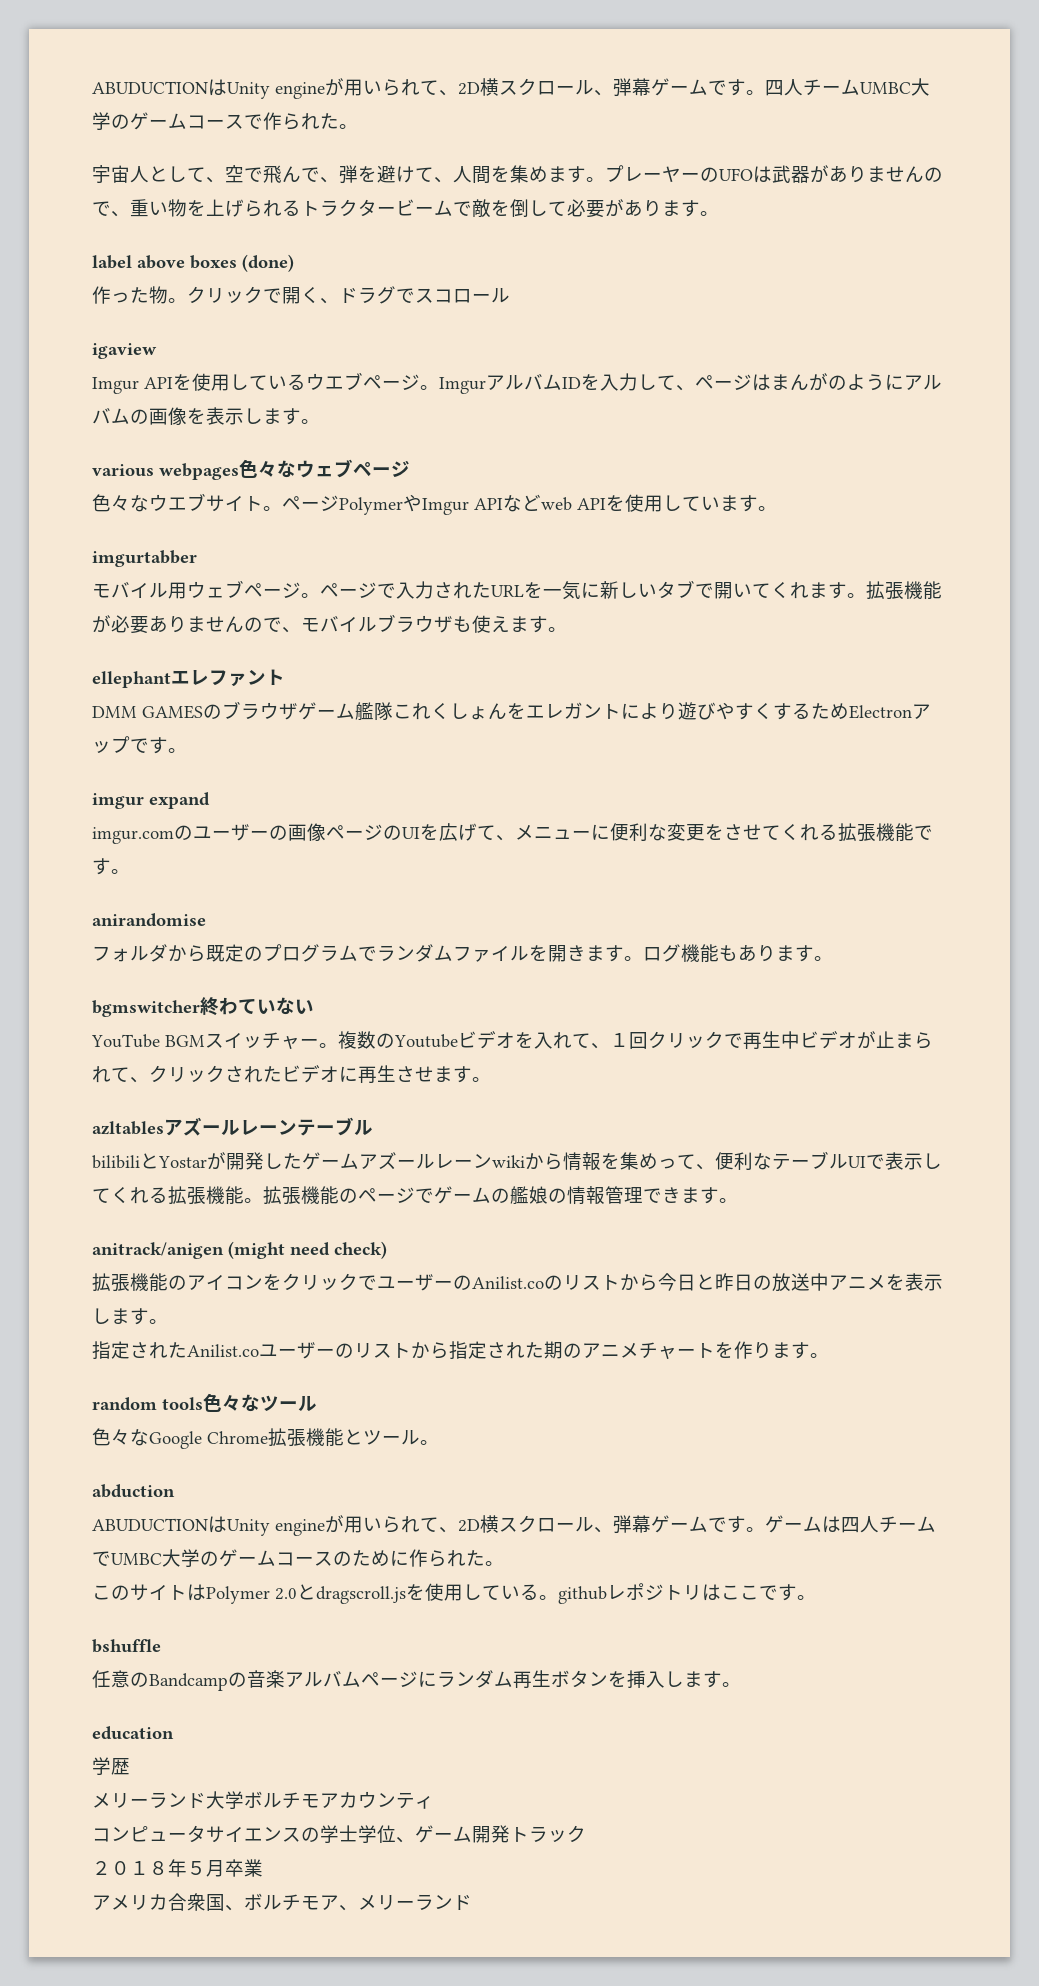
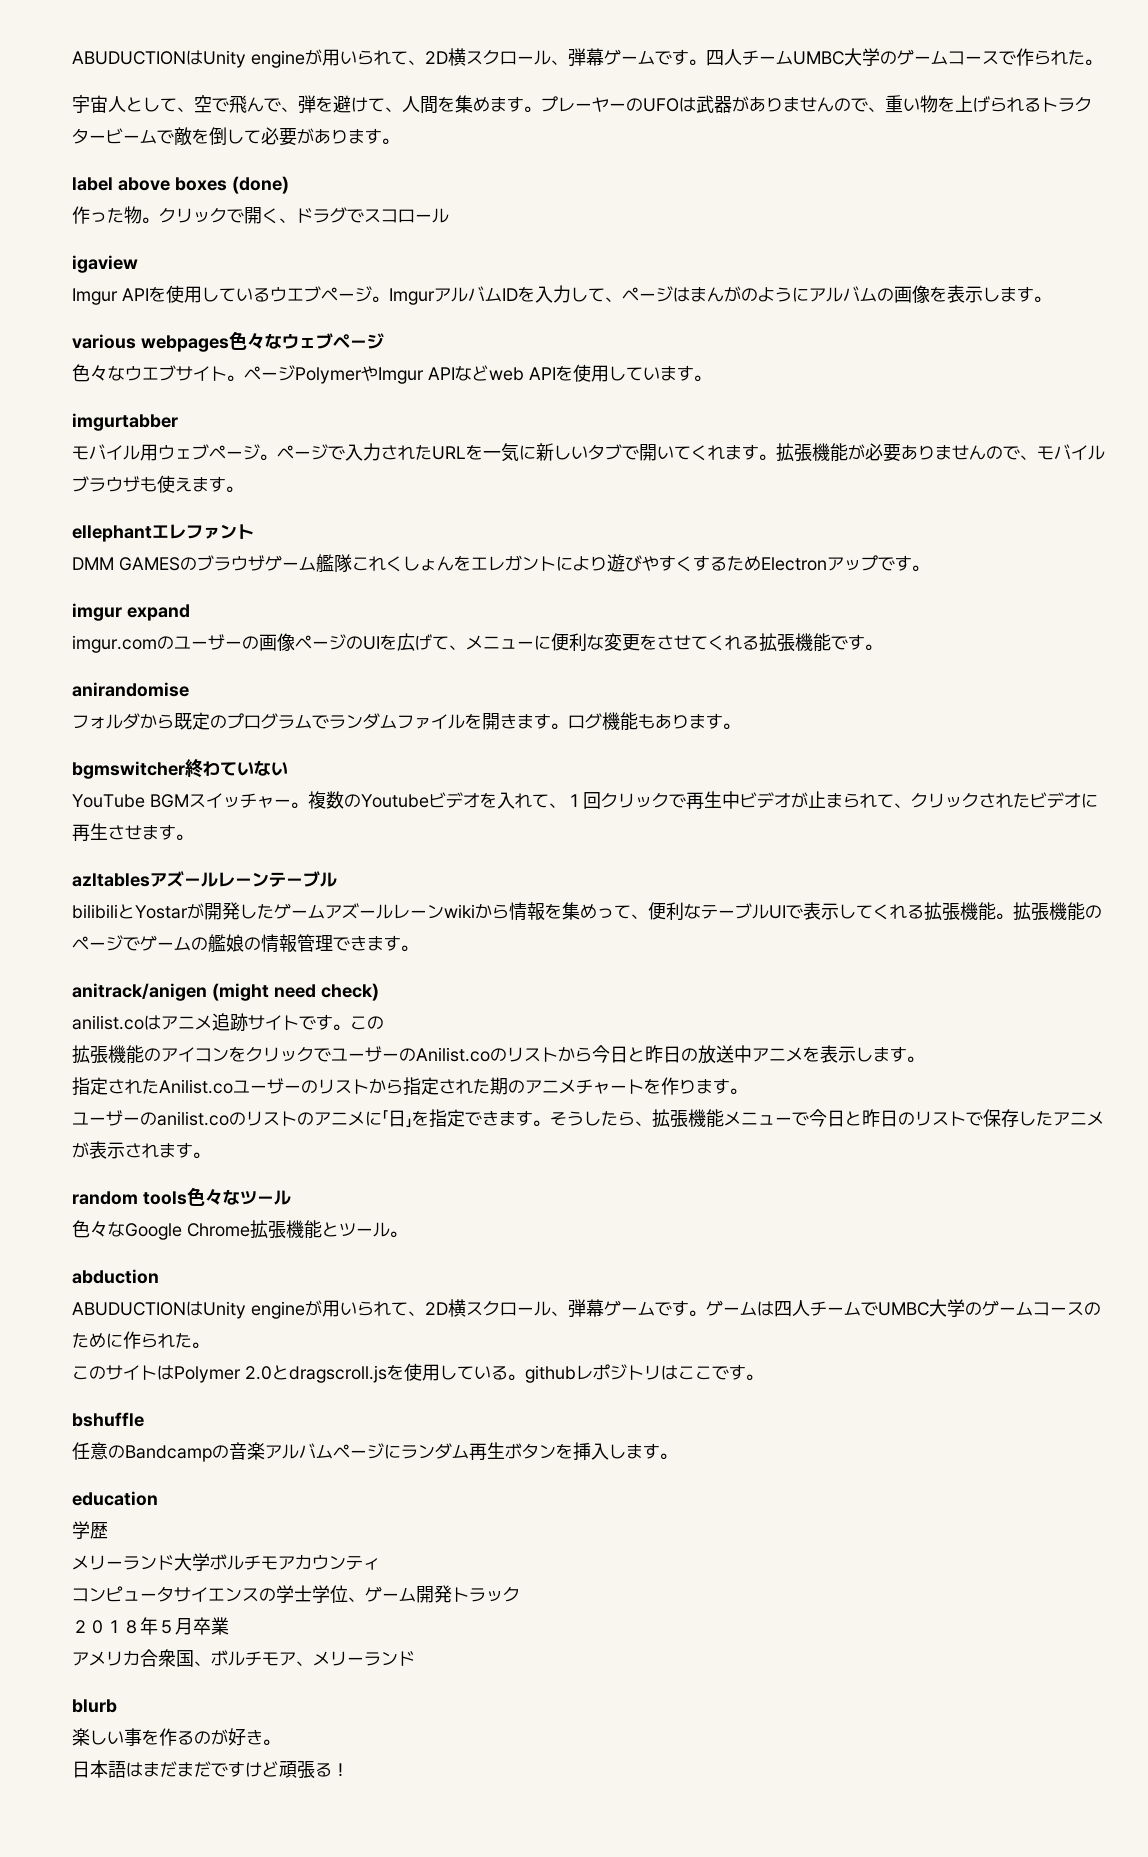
(387, 1250) none -> [72,1013,384,1032] // anilist.coはアニメ追跡サイトです。この
(829, 1355) none -> [72,1109,1104,1128] [72,1141,210,1159] // ユーザーのanilist.coのリストのアニメに「日」を指定できます。そうしたら、拡張機能メニューで今日と昨日のリストで保存したアニメが表示されます。
(472, 1902) none -> [72,1699,117,1713] [72,1728,280,1746] [72,1760,349,1779] // blurb // 楽しい事を作るのが好き。 // 日本語はまだまだですけど頑張る！

